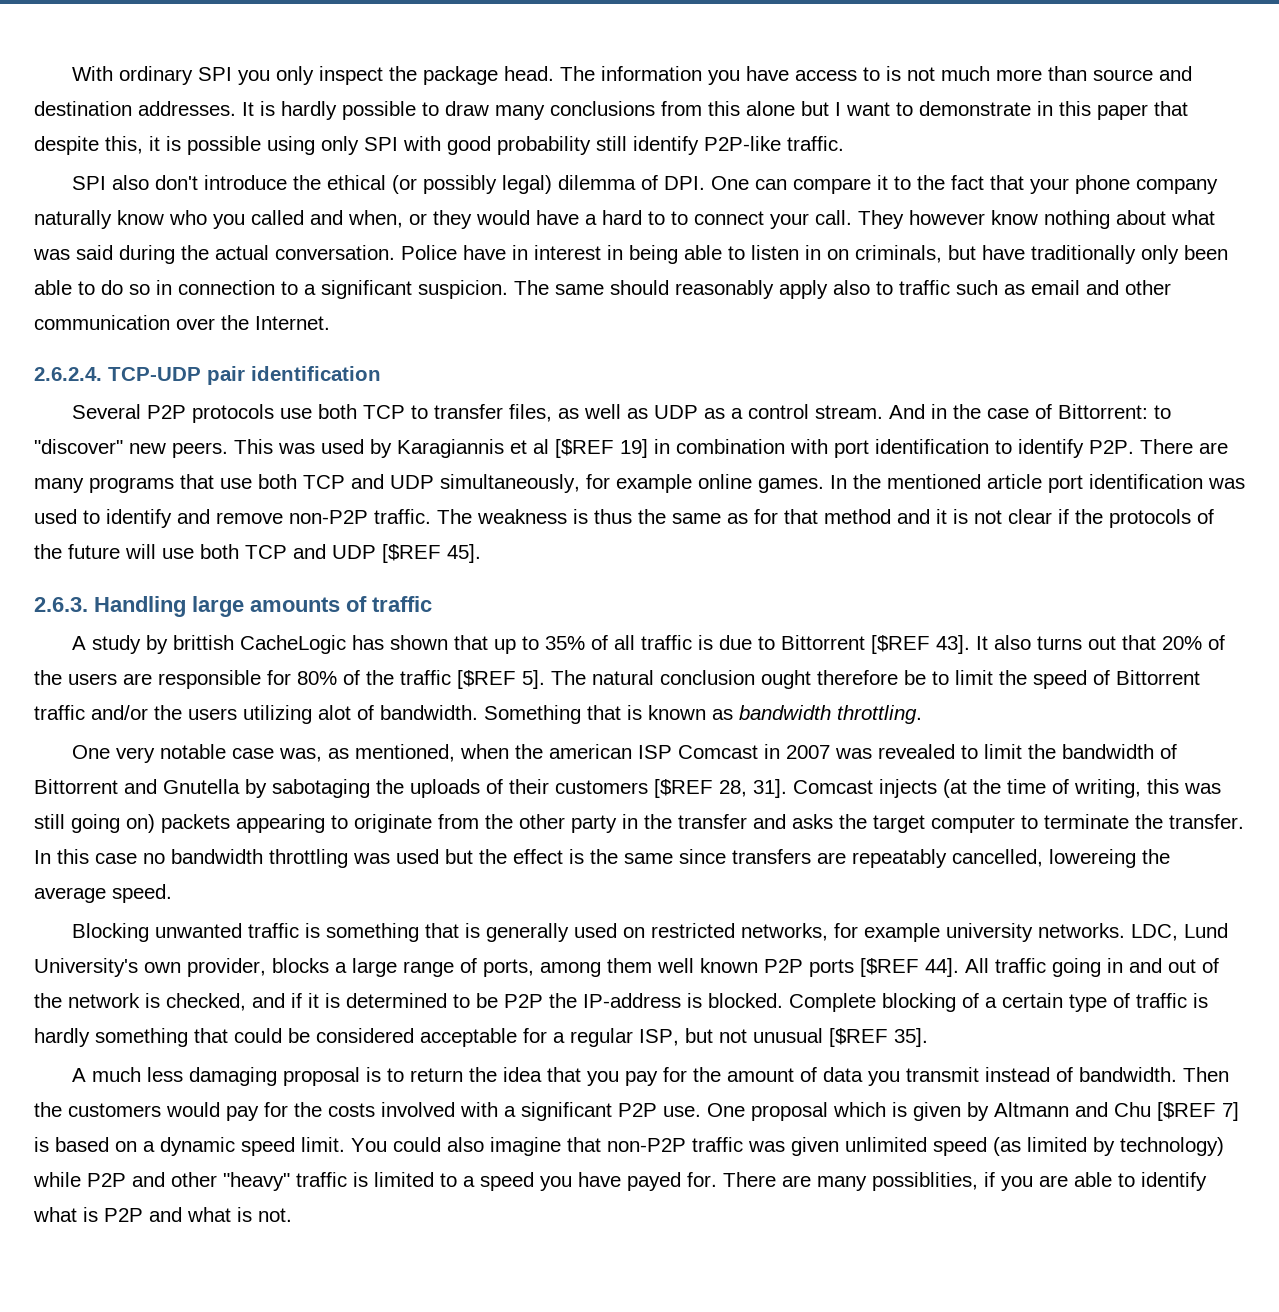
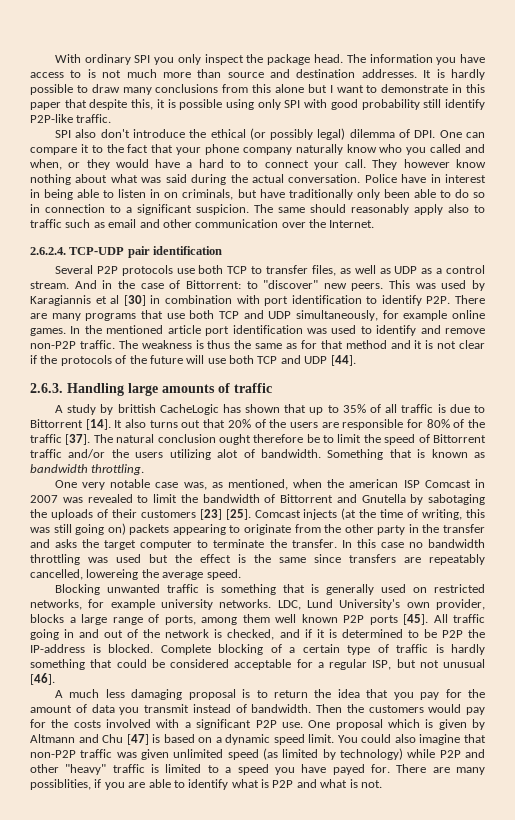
[555,439,648,458] [$REF 19] -> [123,295,146,306] [30]
[382,544,481,563] [$REF 45]. -> [330,355,356,366] [44].
[870,635,970,654] [$REF 43]. -> [85,419,111,430] [14].
[457,670,545,689] [$REF 5]. -> [65,434,91,445] [37].
[654,779,787,798] [$REF 28, 31]. -> [199,509,251,520] [23] [25].
[860,958,959,977] [$REF 44]. -> [403,614,428,625] [45].
[829,1028,928,1047] [$REF 35]. -> [30,673,55,685] [46].
[1157,1102,1239,1121] [$REF 7] -> [126,734,149,745] [47]

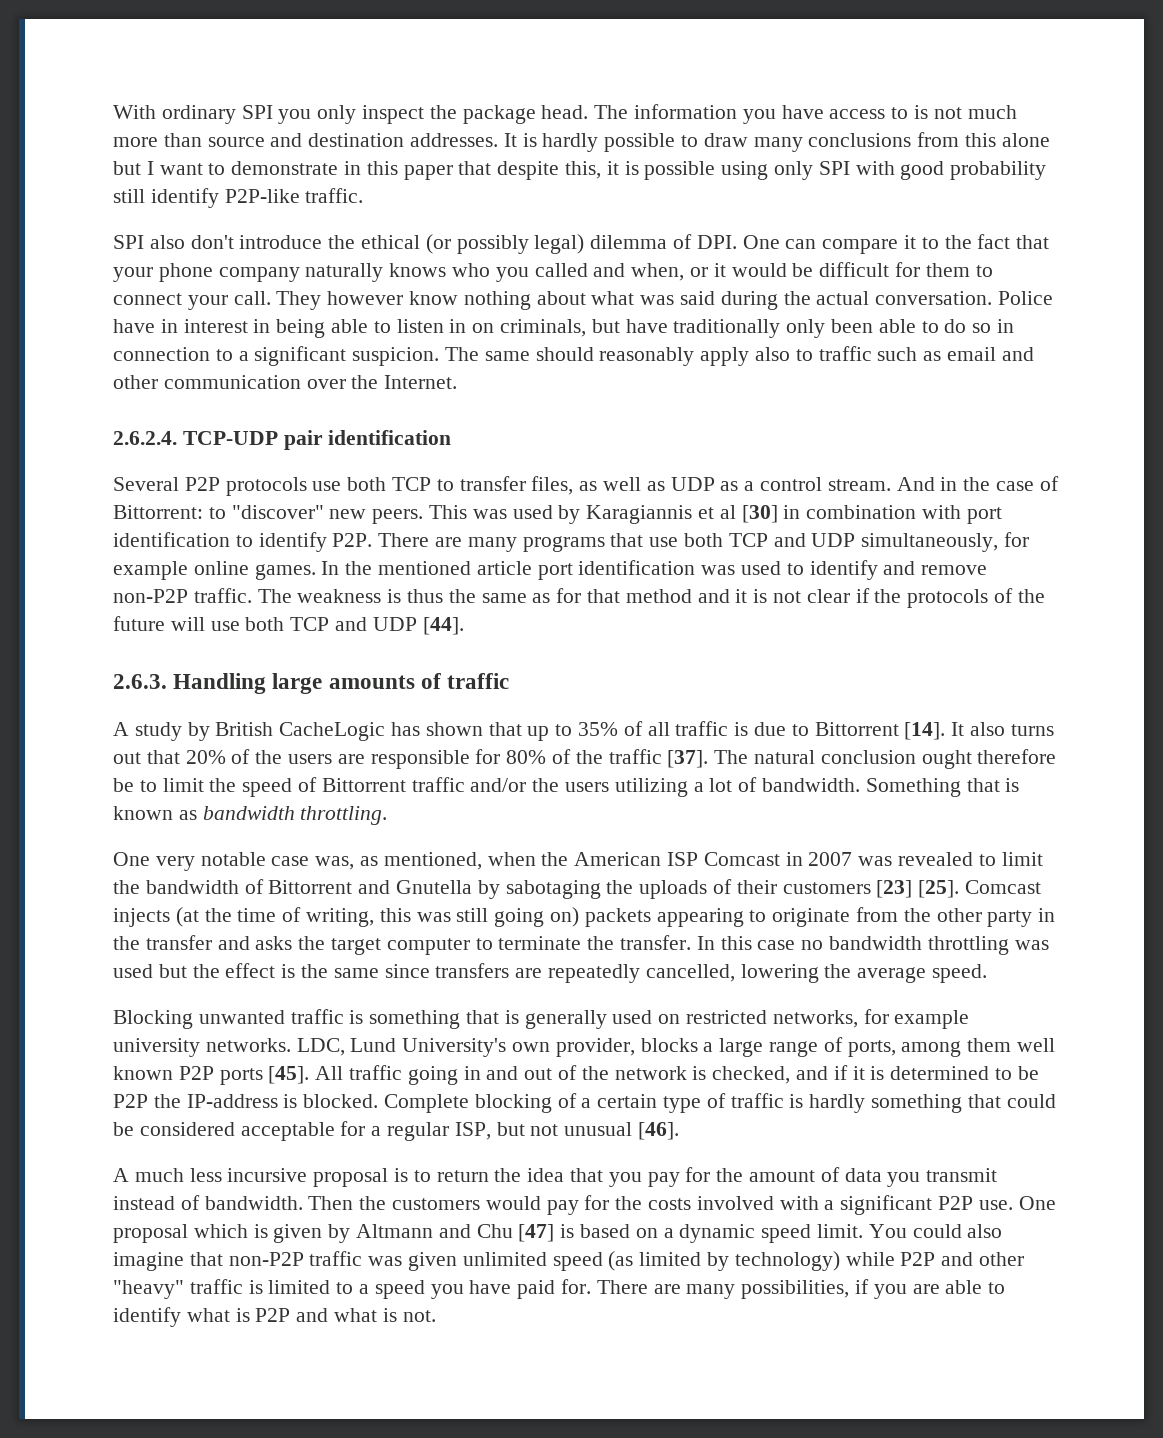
[346,144,377,153] know -> [389,263,447,277] knows
[86,159,241,170] they would have a hard to -> [713,262,970,277] it would be difficult for them
[117,404,156,413] brittish -> [215,722,274,736] British
[217,449,239,458] alot -> [693,778,733,792] a lot
[349,479,399,488] american -> [574,852,662,866] American
[429,554,485,565] [30,569,139,580] repeatably cancelled, lowereing -> [548,964,819,983] repeatedly cancelled, lowering
[131,689,183,700] damaging -> [227,1168,308,1182] incursive
[332,764,365,775] payed -> [517,1280,556,1299] paid
[30,779,91,790] possiblities, -> [741,1280,850,1299] possibilities,

